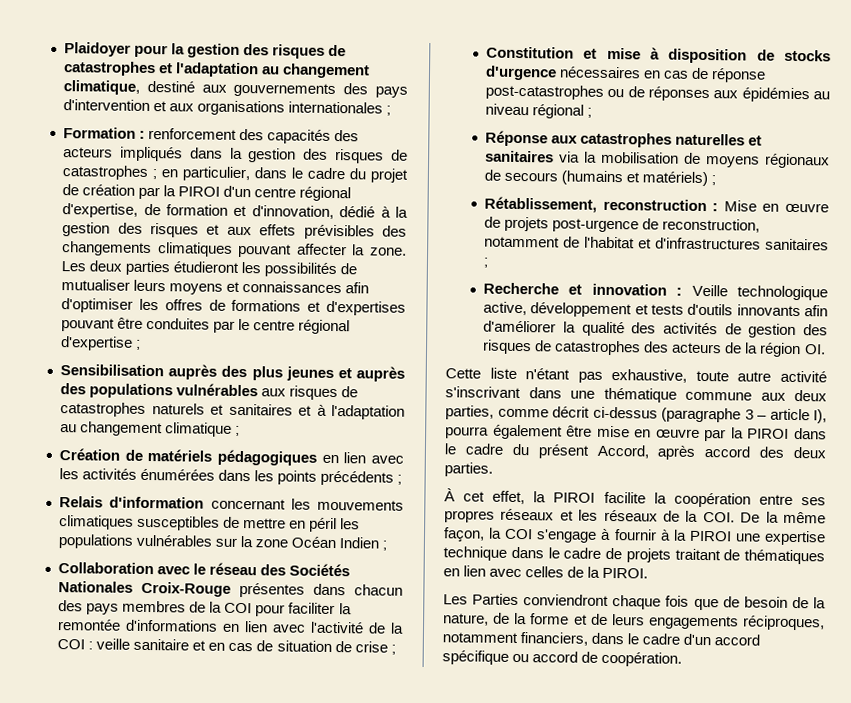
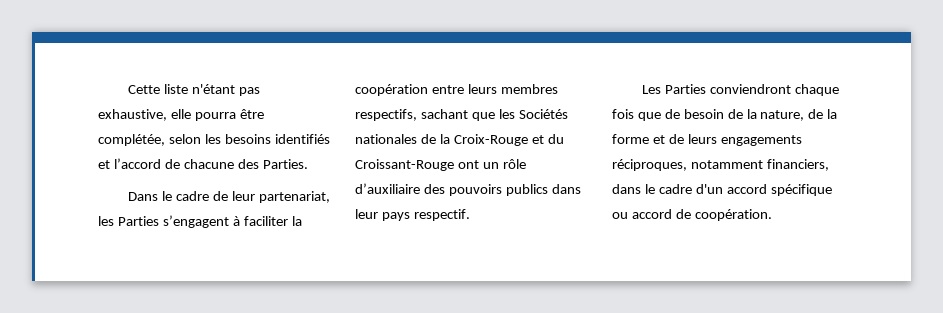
[64,42,347,59] [63,61,371,79] [63,80,408,98] [63,99,392,116] [63,127,360,144] [63,146,408,164] [62,165,408,183] [62,184,352,202] [62,203,408,219] [62,222,407,240] [62,241,408,258] [61,260,358,278] [61,279,370,295] [61,298,406,316] [61,317,351,335] [60,336,142,351] [60,364,405,382] [60,383,359,401] [60,402,406,420] [60,421,241,437] [59,448,404,466] [59,468,403,486] [59,496,404,511] [59,515,361,533] [58,534,388,551] [58,562,351,577] [58,581,403,598] [58,600,352,617] [57,619,404,634] [57,638,396,655] [486,46,831,64] [485,65,767,83] [485,84,830,103] [485,103,593,119] [485,130,763,148] [485,150,830,169] [484,169,717,187] [484,196,830,213] [484,216,761,233] [484,236,829,251] [483,257,490,268] [483,282,828,301] [483,301,828,318] [483,320,828,339] [482,339,826,358] Plaidoyer pour la gestion des risques de catastrophes et l'adaptation au changement climatique, destiné aux gouvernements des pays d'intervention et aux organisations internationales ; // Formation : renforcement des capacités des acteurs impliqués dans la gestion des risques de catastrophes ; en particulier, dans le cadre du projet de création par la PIROI d'un centre régional d'expertise, de formation et d'innovation, dédié à la gestion des risques et aux effets prévisibles des changements climatiques pouvant affecter la zone. Les deux parties étudieront les possibilités de mutualiser leurs moyens et connaissances afin d'optimiser les offres de formations et d'expertises pouvant être conduites par le centre régional d'expertise ; // Sensibilisation auprès des plus jeunes et auprès des populations vulnérables aux risques de catastrophes naturels et sanitaires et à l'adaptation au changement climatique ; // Création de matériels pédagogiques en lien avec les activités énumérées dans les points précédents ; // Relais d'information concernant les mouvements climatiques susceptibles de mettre en péril les populations vulnérables sur la zone Océan Indien ; // Collaboration avec le réseau des Sociétés Nationales Croix-Rouge présentes dans chacun des pays membres de la COI pour faciliter la remontée d'informations en lien avec l'activité de la COI : veille sanitaire et en cas de situation de crise ; // Constitution et mise à disposition de stocks d'urgence nécessaires en cas de réponse post-catastrophes ou de réponses aux épidémies au niveau régional ; // Réponse aux catastrophes naturelles et sanitaires via la mobilisation de moyens régionaux de secours (humains et matériels) ; // Rétablissement, reconstruction : Mise en œuvre de projets post-urgence de reconstruction, notamment de l'habitat et d'infrastructures sanitaires ; // Recherche et innovation : Veille technologique active, développement et tests d'outils innovants afin d'améliorer la qualité des activités de gestion des risques de catastrophes des acteurs de la région OI. // -> (128, 89) none
[695,370,827,383] [445,386,827,403] [445,405,827,424] [445,424,827,442] [444,443,826,460] [444,462,493,477] [444,488,826,508] [444,508,826,524] [443,527,826,546] [443,546,825,565] [443,565,649,579] toute autre activité s'inscrivant dans une thématique commune aux deux parties, comme décrit ci-dessus (paragraphe 3 – article I), pourra également être mise en œuvre par la PIROI dans le cadre du présent Accord, après accord des deux parties. // À cet effet, la PIROI facilite la coopération entre ses propres réseaux et les réseaux de la COI. De la même façon, la COI s'engage à fournir à la PIROI une expertise technique dans le cadre de projets traitant de thématiques en lien avec celles de la PIROI. -> [170,109,264,121] [98,134,330,146] [98,158,308,169] [128,191,330,203] [98,215,302,228] [355,84,558,96] [355,109,568,121] [355,134,564,146] [355,159,526,171] [355,183,581,196] [355,209,470,221] elle pourra être complétée, selon les besoins identifiés et l’accord de chacune des Parties. // Dans le cadre de leur partenariat, les Parties s’engagent à faciliter la coopération entre leurs membres respectifs, sachant que les Sociétés nationales de la Croix-Rouge et du Croissant-Rouge ont un rôle d’auxiliaire des pouvoirs publics dans leur pays respectif.

